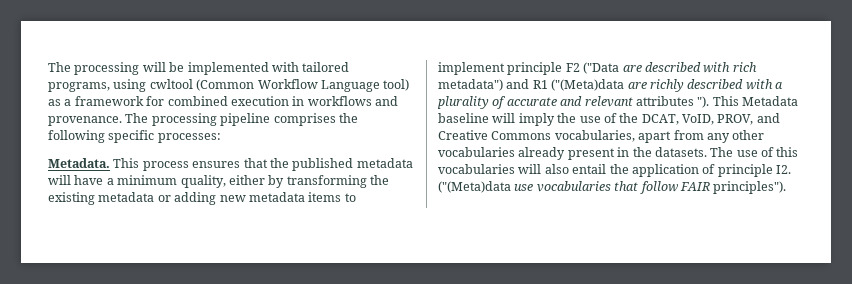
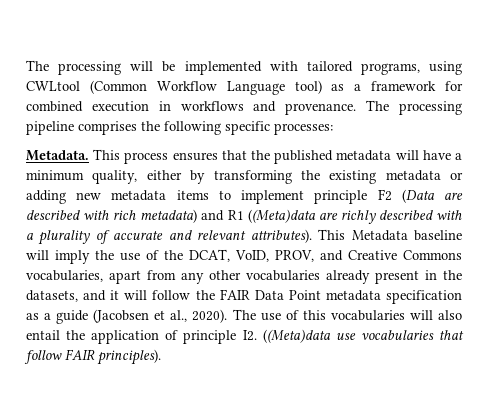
[149,79,193,89] cwltool -> [26,81,80,91] CWLtool
[583,62,620,74] ("Data -> [401,189,435,203] (Data
[438,79,503,91] metadata") -> [140,209,198,223] metadata)
[551,79,625,91] ("(Meta)data -> [247,209,316,223] ((Meta)data
[635,96,710,108] attributes "). -> [250,229,312,243] attributes).
[654,147,707,157] datasets. -> [26,289,462,304] [26,309,228,324] datasets, and it will follow the FAIR Data Point metadata specification as a guide (Jacobsen et al., 2020).
[438,181,511,193] ("(Meta)data -> [262,329,331,343] ((Meta)data
[713,181,787,194] principles"). -> [97,349,161,365] principles).

